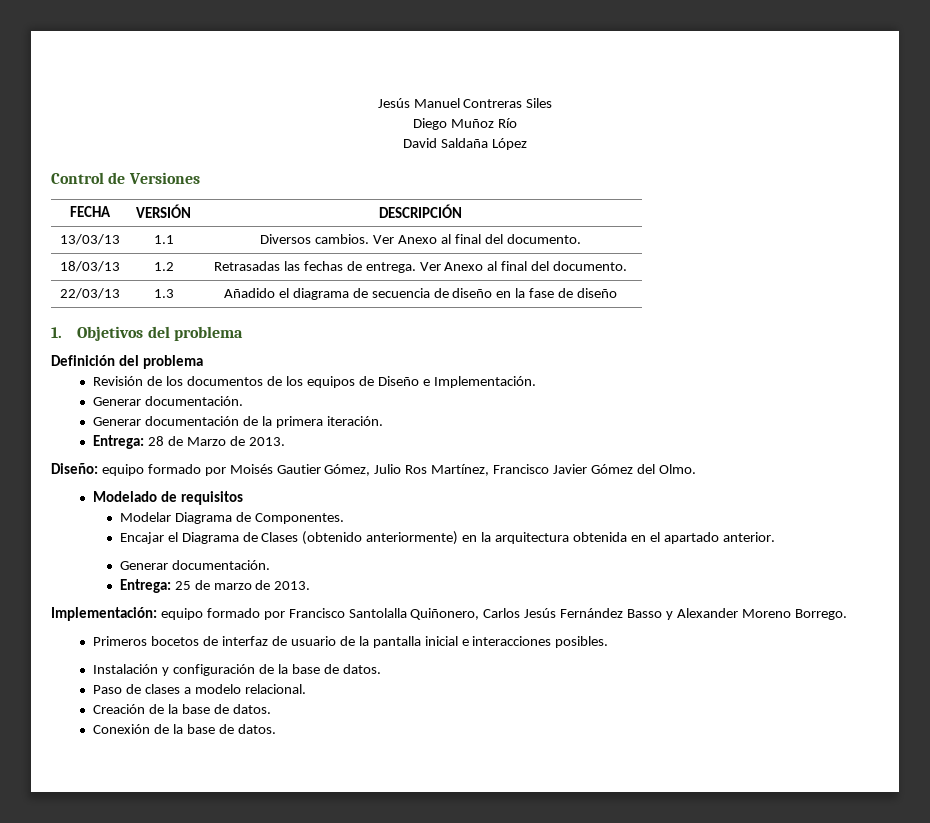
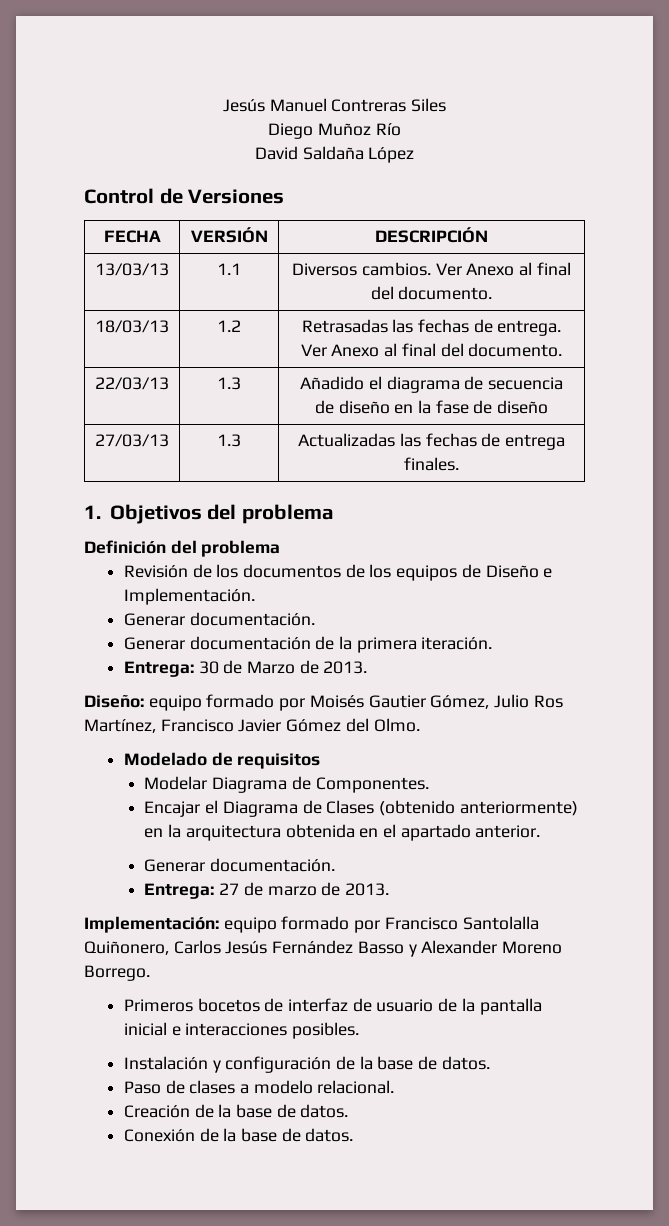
(618, 293) none -> [95,434,169,447] [217,434,241,447] [298,433,565,450] [404,457,459,471] // 27/03/13 | 1.3 | Actualizadas las fechas de entrega finales.
[148,436,165,446] 28 -> [198,661,219,674] 30
[174,581,191,590] 25 -> [219,883,240,895] 27

